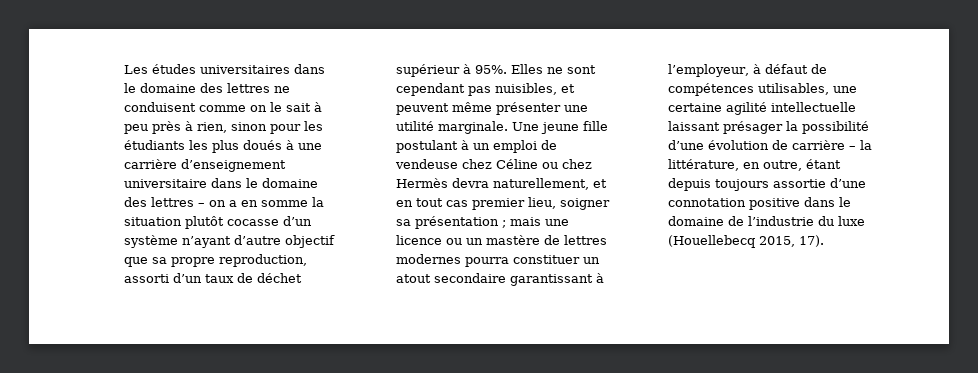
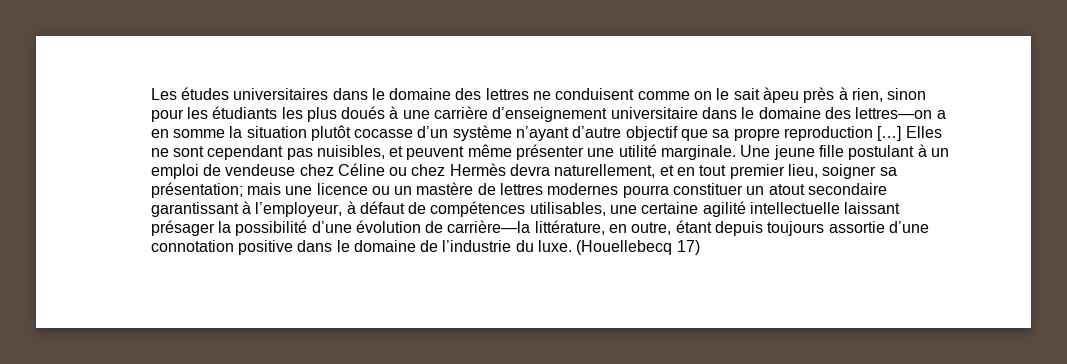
[314,102,323,112] [124,124,149,134] à peu -> [763,87,800,103] àpeu
[151,197,227,207] lettres – on -> [855,107,933,119] lettres—on
[219,254,308,267] [124,273,303,283] [396,64,508,77] reproduction, assorti d’un taux de déchet supérieur à 95%. -> [784,126,902,141] reproduction […]
[446,200,469,207] cas -> (727, 170) none
[415,216,507,229] présentation ; -> [150,182,243,198] présentation;
[792,140,873,150] carrière – la -> [447,220,531,233] carrière—la
[838,216,866,226] [668,235,825,248] luxe (Houellebecq 2015, 17). -> [538,240,700,255] luxe. (Houellebecq 17)

